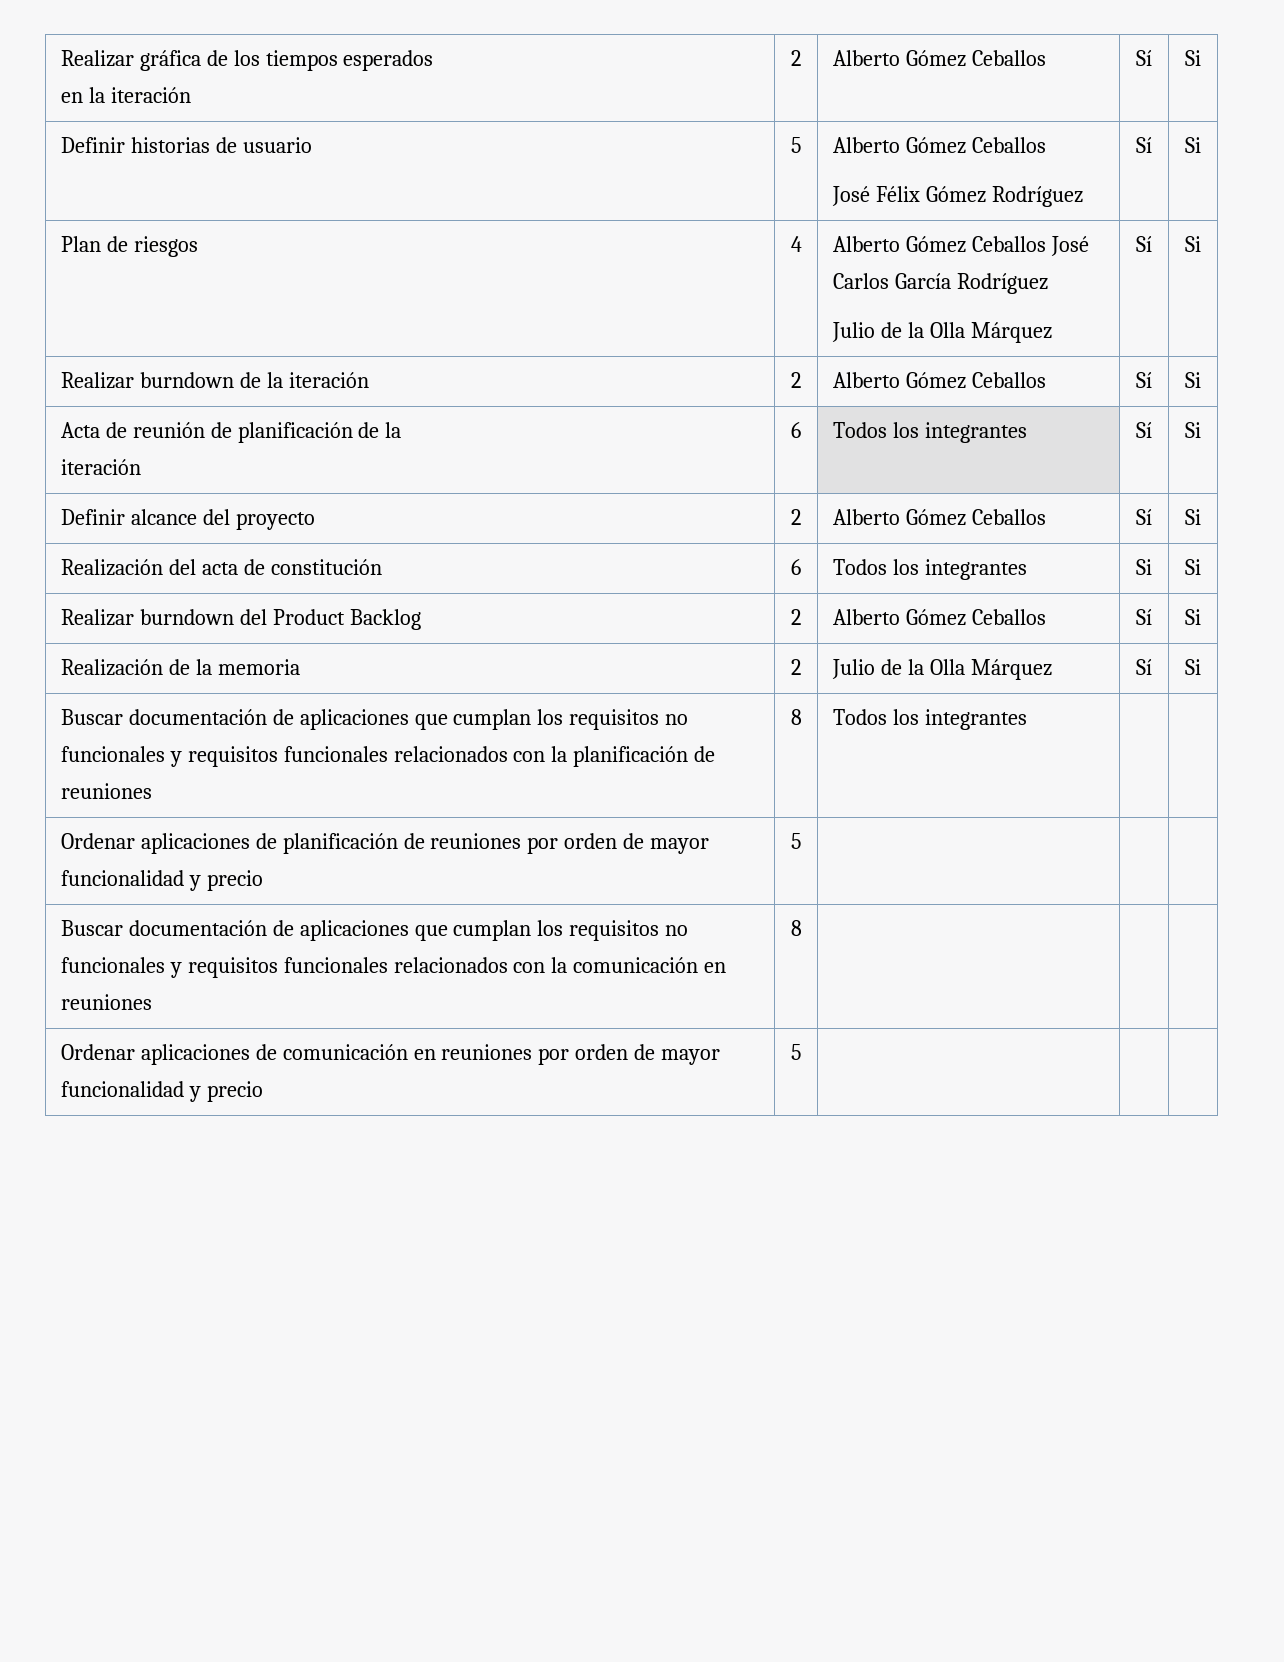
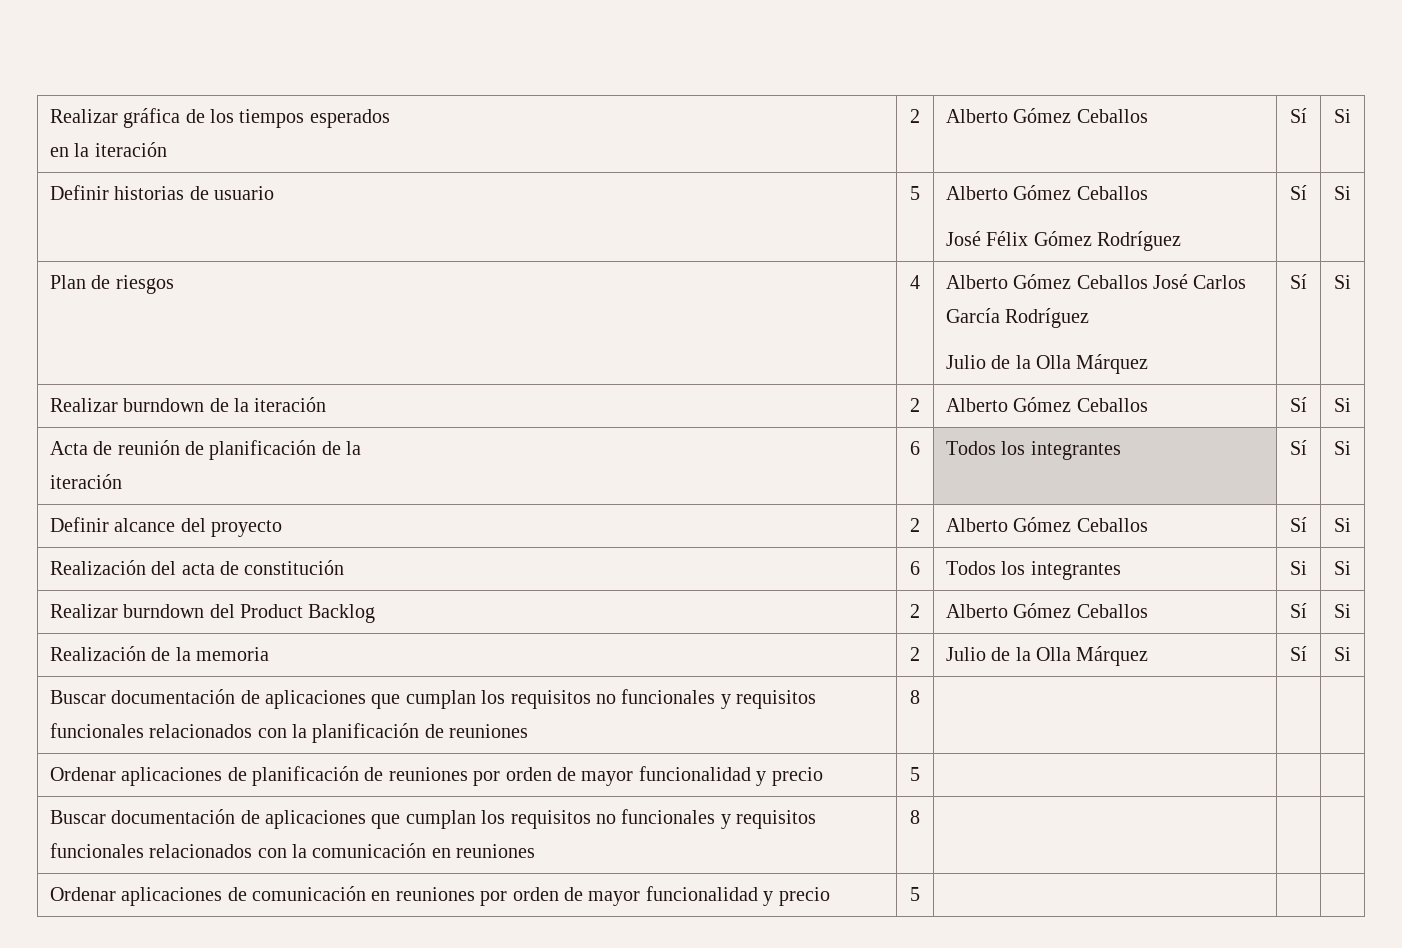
[832,709,1027,730] Todos los integrantes -> (920, 697) none

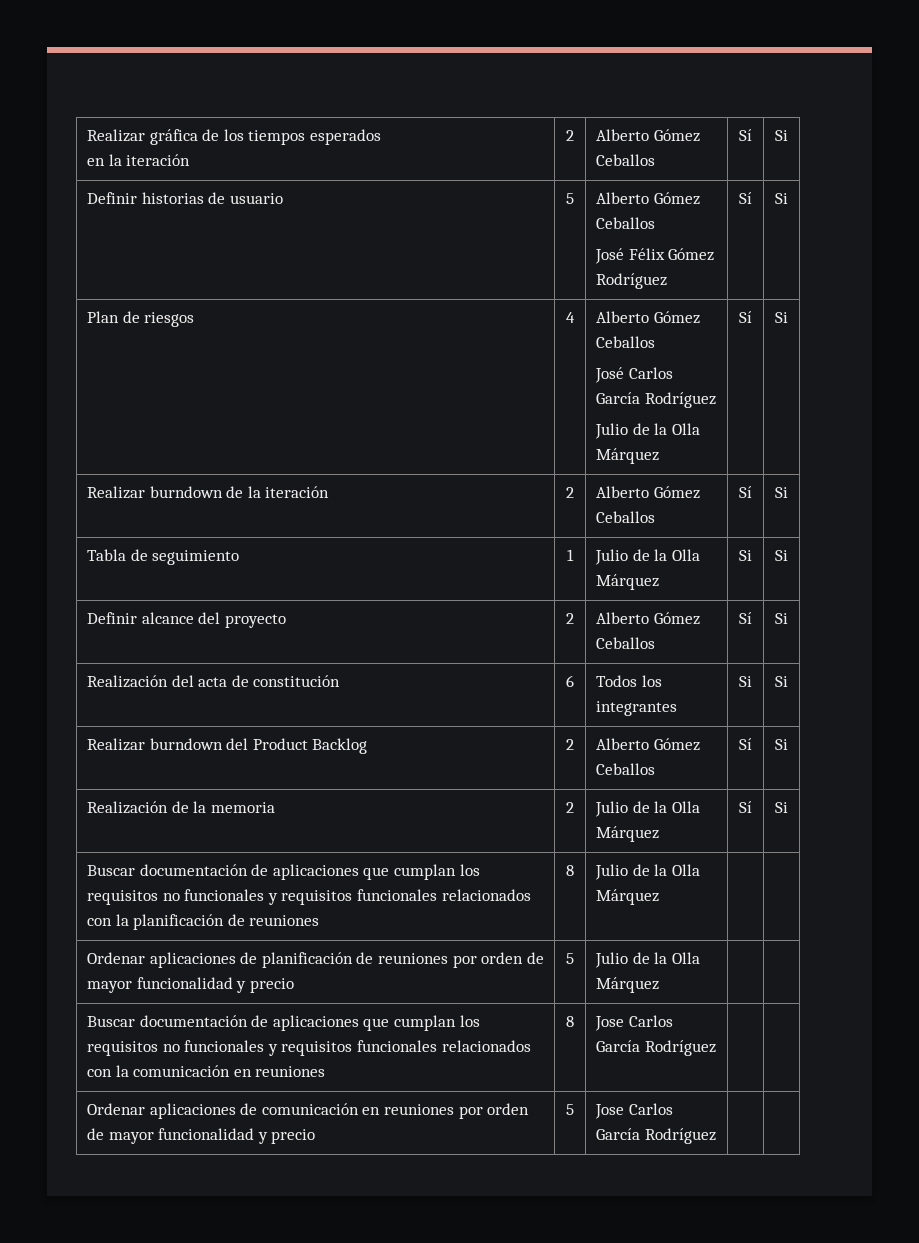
(1148, 282) none -> (655, 342) //
[49,440,362,460] [49,474,122,489] [910,441,920,455] [945,441,1121,460] [1290,440,1307,455] Acta de reunión de planificación de la // iteración | 6 | Todos los integrantes | Sí -> [86,549,240,565] [567,549,574,561] [594,549,700,565] [595,574,659,590] [739,550,752,561] Tabla de seguimiento | 1 | Julio de la Olla Márquez | Si
(920, 697) none -> [594,864,700,880] [595,889,659,905] Julio de la Olla Márquez
(920, 774) none -> [594,952,700,968] [595,977,659,993] Julio de la Olla Márquez
(920, 817) none -> [594,1015,673,1031] [595,1040,716,1056] Jose Carlos García Rodríguez
(920, 894) none -> [594,1103,673,1119] [595,1128,716,1144] Jose Carlos García Rodríguez

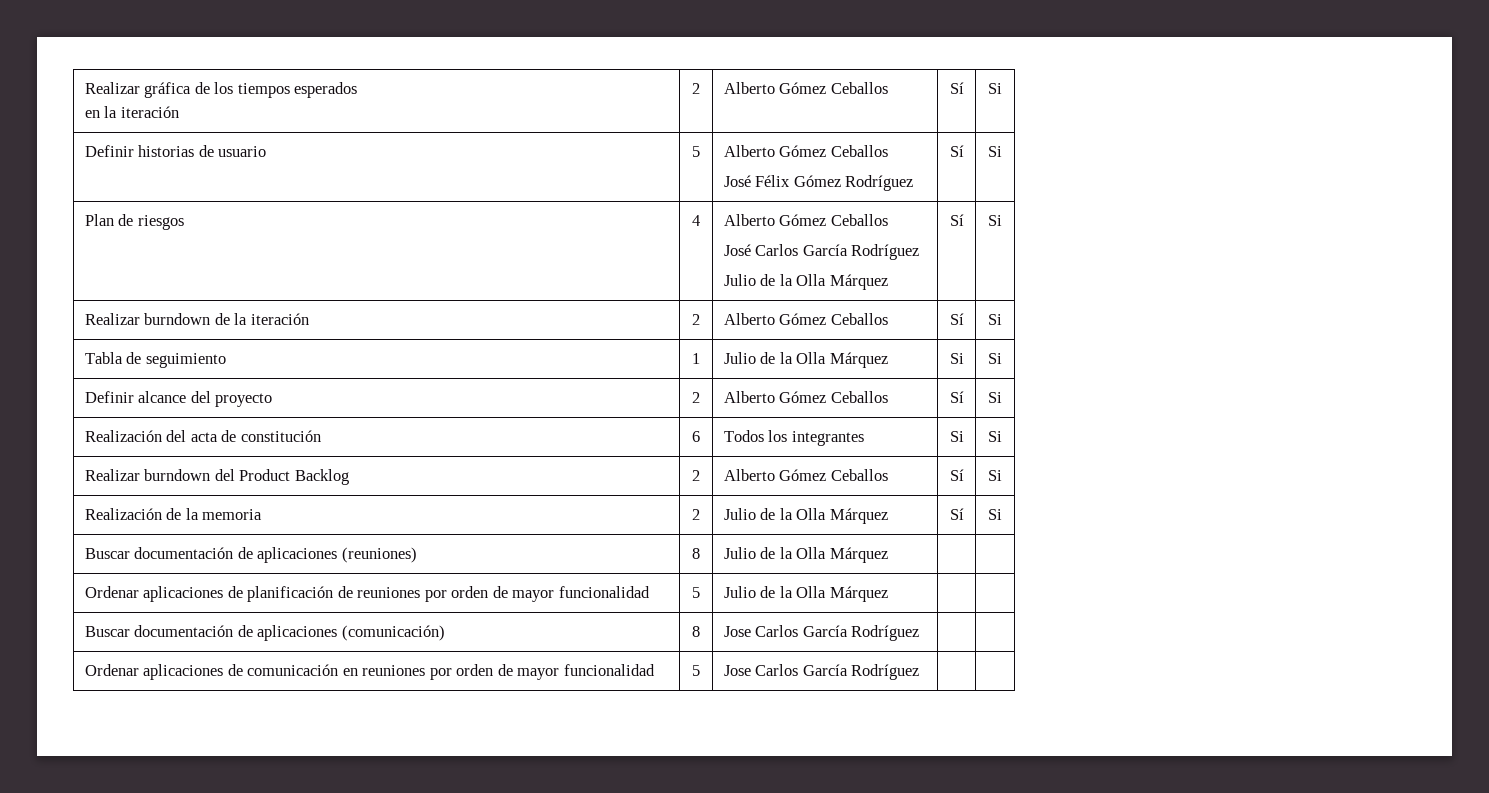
[363,864,480,880] [86,889,531,905] [86,914,320,930] que cumplan los requisitos no funcionales y requisitos funcionales relacionados con la planificación de reuniones -> [341,547,417,563] (reuniones)
[236,978,294,993] y precio -> (650, 592) none
[363,1015,480,1031] [86,1040,531,1056] [86,1065,326,1077] que cumplan los requisitos no funcionales y requisitos funcionales relacionados con la comunicación en reuniones -> [341,625,445,641] (comunicación)
[257,1129,316,1144] y precio -> (655, 670) none

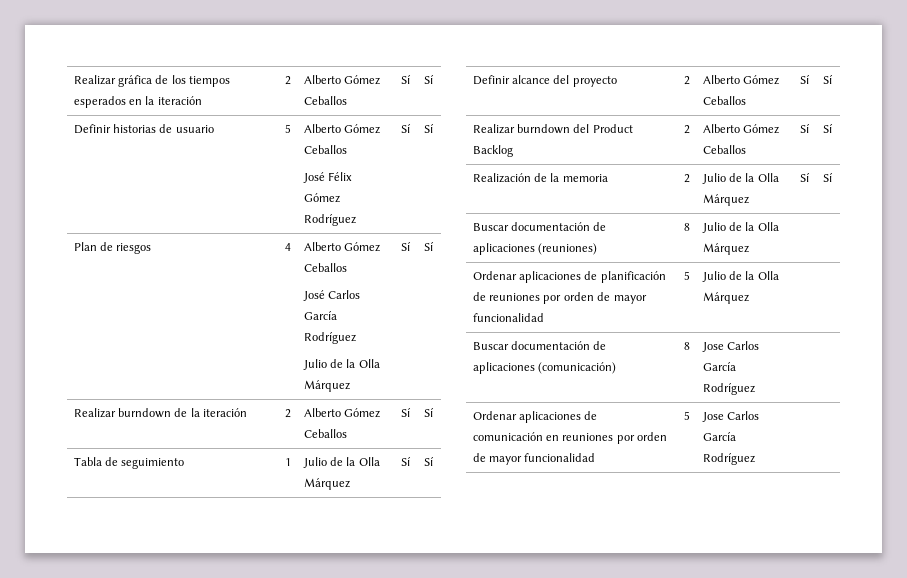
(358, 90) // -> (126, 102) none
[988,83,1002,94] Si -> [424,75,434,84] Sí
[988,146,1002,157] Si -> [424,124,434,133] Sí
[988,215,1002,226] Si -> [424,242,434,251] Sí
[988,314,1002,325] Si -> [424,408,434,417] Sí
[949,353,964,364] [988,353,1002,364] Si | Si -> [400,457,411,466] [424,457,434,466] Sí | Sí
[988,392,1002,403] [84,430,321,442] [692,431,700,442] [723,430,864,446] [949,431,964,442] [988,431,1002,442] Si // Realización del acta de constitución | 6 | Todos los integrantes | Si | Si -> [823,75,833,84] Sí
[988,470,1002,481] Si -> [823,124,833,133] Sí
[988,509,1002,520] Si -> [823,173,833,182] Sí

